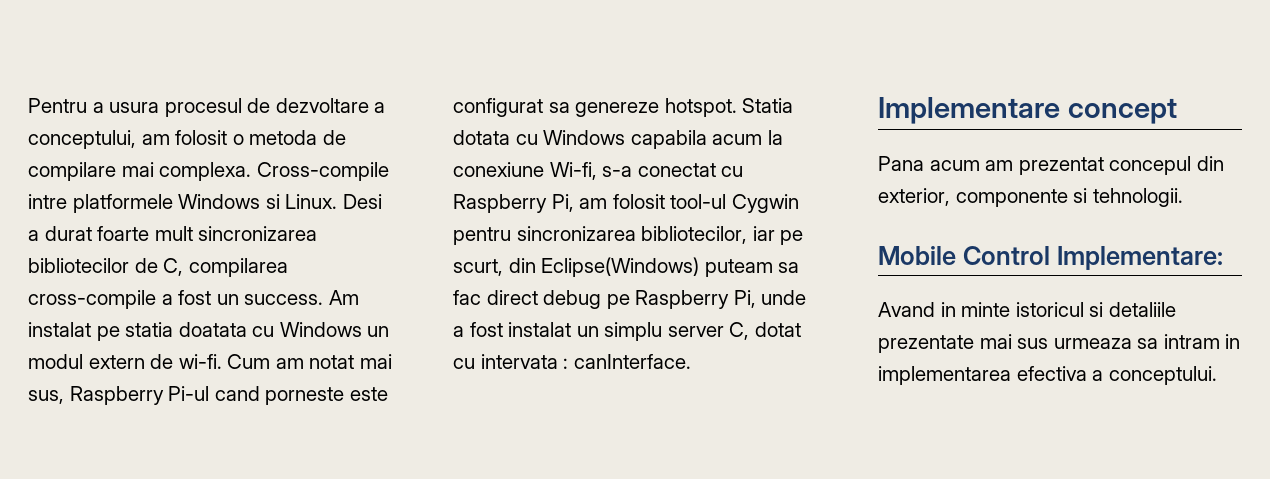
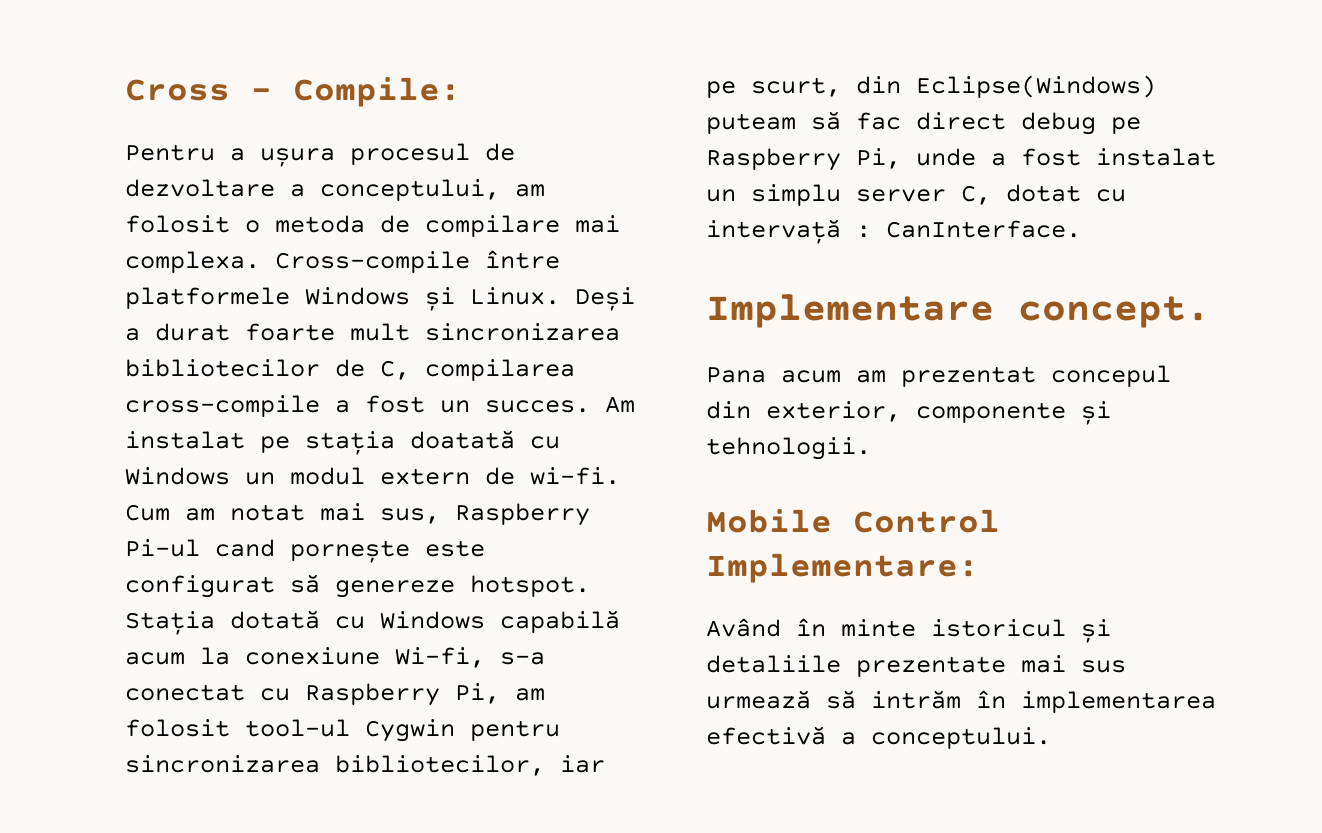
(28, 105) none -> [125,77,461,107] Cross – Compile: //
[109,102,160,113] usura -> [260,148,335,167] ușura
[28,194,67,209] intre -> [485,250,560,269] între
[265,194,382,209] si Linux. Desi -> [425,287,635,311] și Linux. Deși
[244,294,324,305] success. -> [485,400,590,413] succes.
[125,322,247,337] statia doatata -> [305,430,515,455] stația doatată
[265,387,345,405] porneste -> [290,540,410,563] pornește
[548,102,570,113] sa -> [290,574,320,593] să
[742,98,794,113] [453,130,707,149] Statia dotata cu Windows capabila -> [125,610,620,635] Stația dotată cu Windows capabilă
[778,262,800,273] sa -> [811,111,841,130] să
[480,354,691,369] intervata : canInterface. -> [706,219,1081,244] intervață : CanInterface.
[1067,98,1177,124] concept -> [1018,296,1210,328] concept.
[1073,188,1088,203] si -> [1081,401,1111,425] și
[878,302,956,317] Avand in -> [706,618,826,637] Având în
[1089,302,1104,317] si -> [1081,619,1111,643] și
[1053,334,1241,349] [878,366,1087,385] urmeaza sa intram in implementarea efectiva -> [706,690,1216,713] [706,726,826,745] urmează să intrăm în implementarea efectivă

